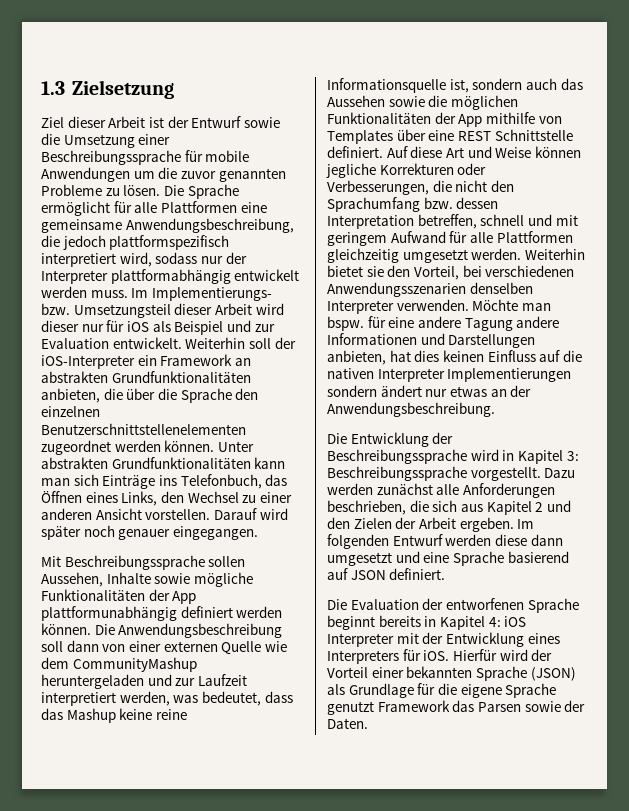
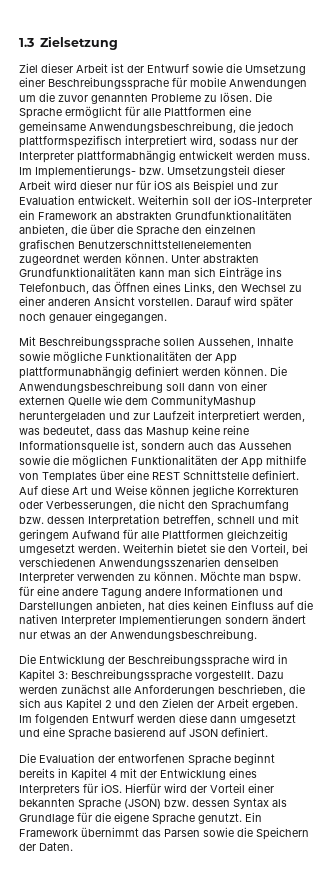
(100, 411) none -> [19,239,75,251] grafischen
[396,299,469,311] verwenden. -> [77,571,197,581] verwenden zu können.
[488,616,527,627] [327,633,394,647] 4: iOS Interpreter -> [110,770,117,778] 4
(576, 674) none -> [164,798,269,809] bzw. dessen Syntax
[327,700,450,715] genutzt Framework -> [198,812,262,824] [19,827,139,837] genutzt. Ein Framework übernimmt
(561, 706) none -> [237,827,309,840] die Speichern

